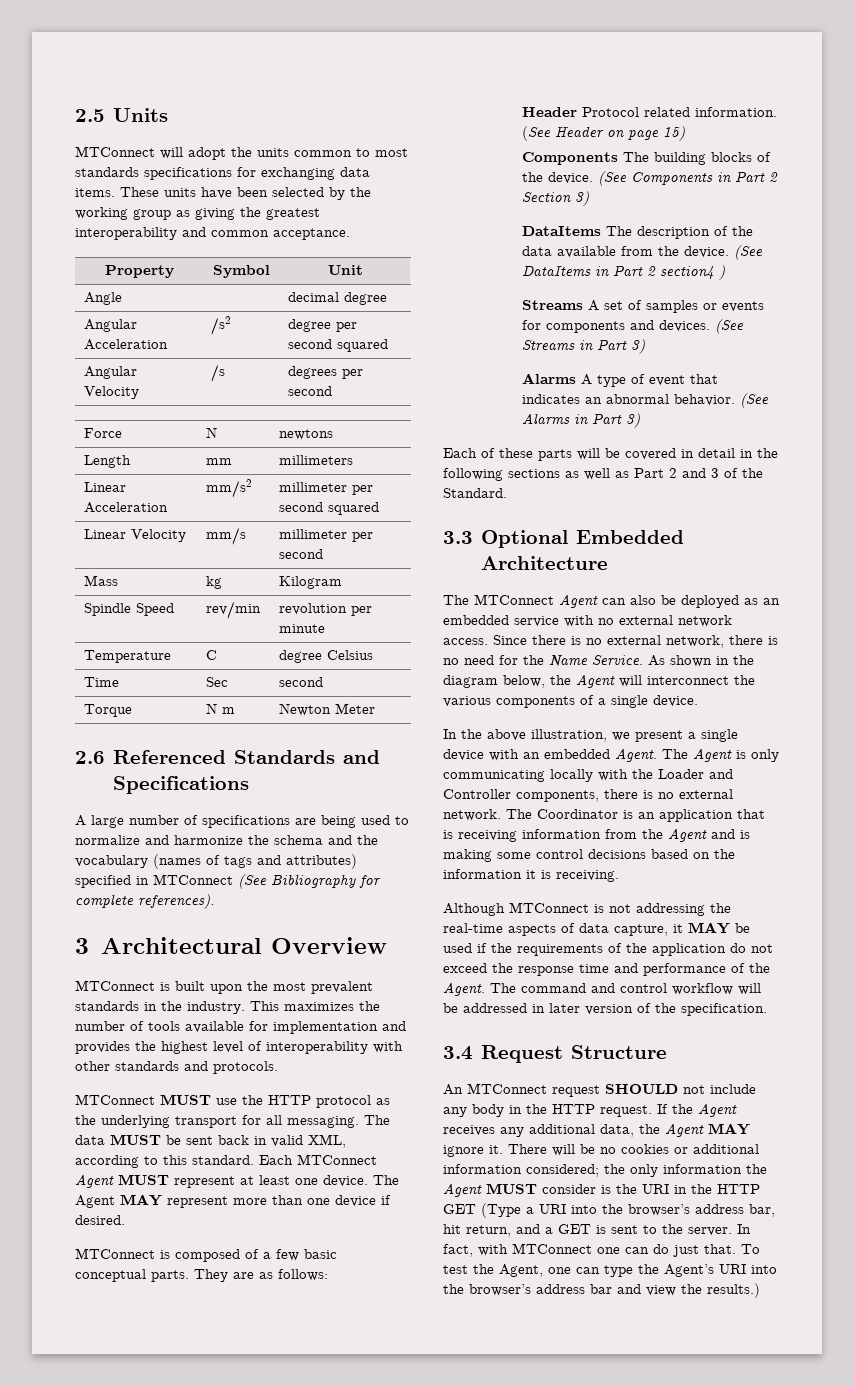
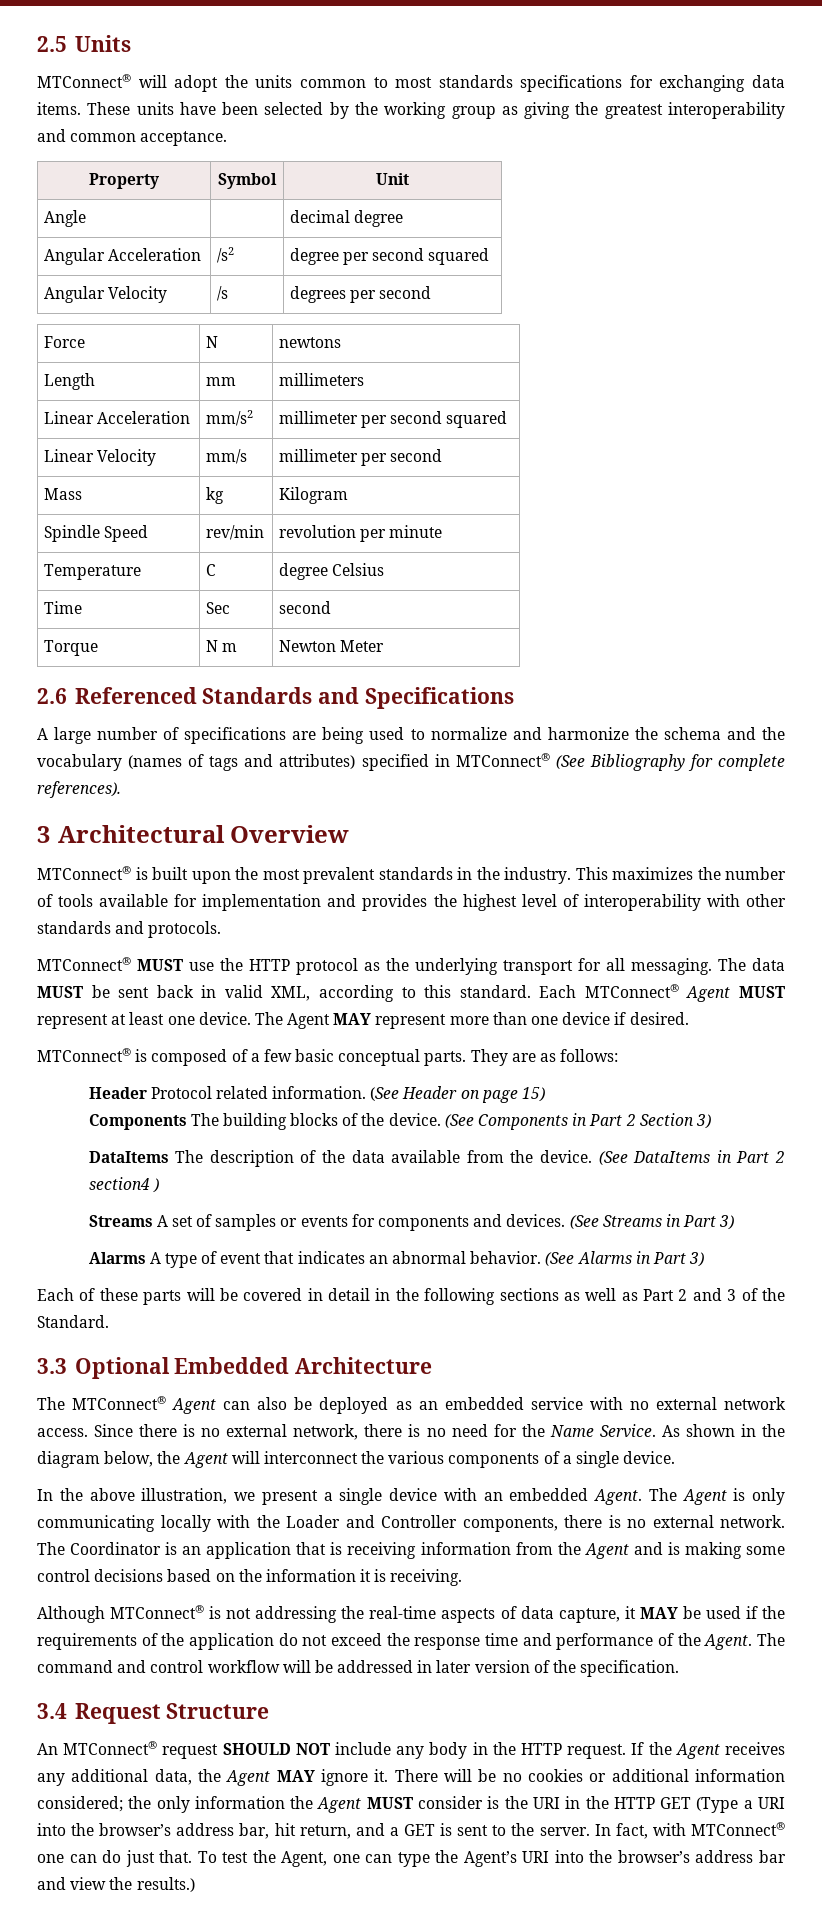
[75,146,155,157] MTConnect -> [37,74,131,88] MTConnect®
[153,874,233,885] MTConnect -> [455,753,550,767] MTConnect®
[75,980,155,991] MTConnect -> [37,866,131,880] MTConnect®
[75,1094,155,1105] MTConnect -> [37,957,131,971] MTConnect®
[297,1154,377,1165] MTConnect -> [584,984,679,998] MTConnect®
[75,1248,155,1259] MTConnect -> [37,1048,131,1062] MTConnect®
[474,594,554,605] MTConnect -> [72,1396,167,1410] MTConnect®
[509,902,589,913] MTConnect -> [110,1605,205,1619] MTConnect®
[467,1083,547,1094] MTConnect -> [63,1741,158,1755] MTConnect®
[683,1085,705,1094] not -> [295,1743,330,1755] NOT
[512,1243,592,1254] MTConnect -> [690,1822,785,1836] MTConnect®

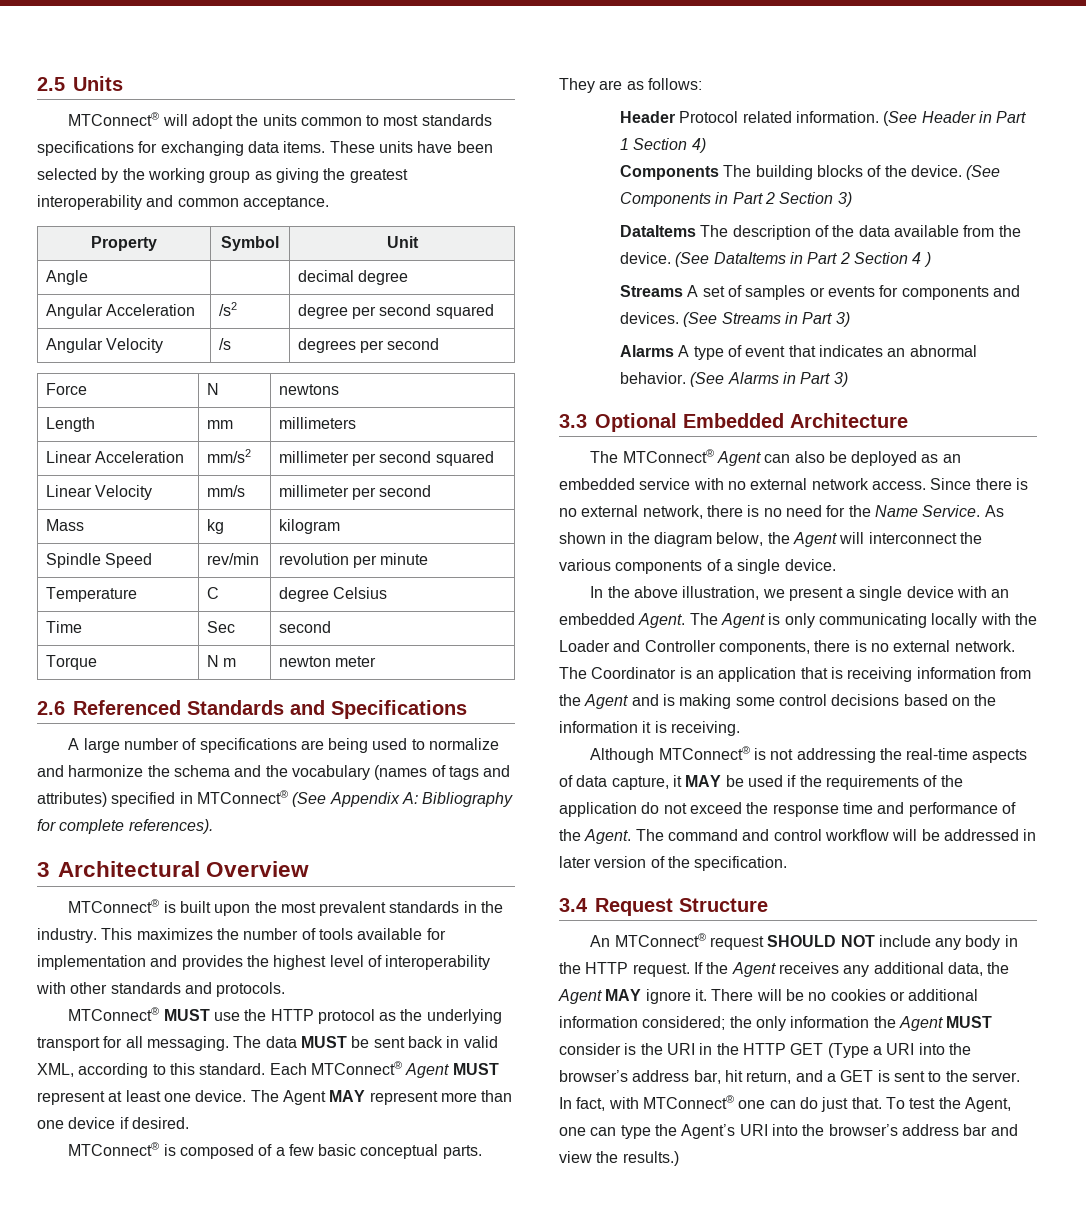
[278,487,348,504] Kilogram -> [278,519,340,534] kilogram
[278,640,385,652] Newton Meter -> [278,656,376,667] newton meter
(585, 762) none -> [329,792,418,807] Appendix A:
[460,1087,546,1103] on page 15) -> [979,111,1027,123] [620,138,706,153] in Part 1 Section 4)
[88,1177,150,1190] section4 -> [854,252,922,264] Section 4
[37,1288,786,1305] [37,1315,109,1328] // Each of these parts will be covered in detail in the following sections as well as Part 2 and 3 of the Standard. -> (848, 379) none

